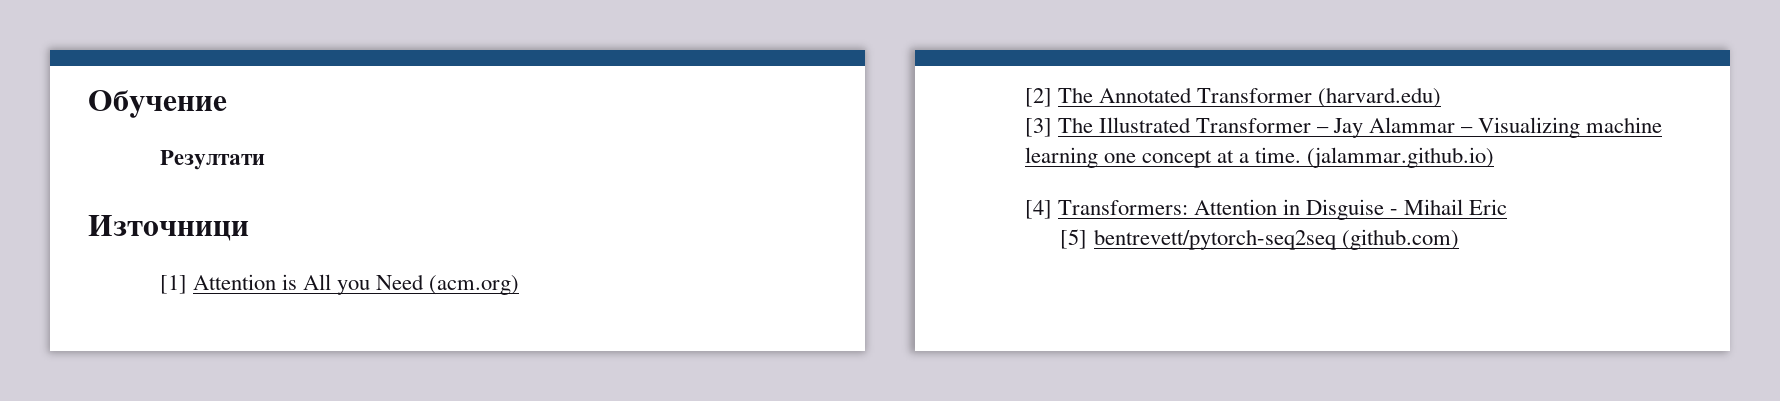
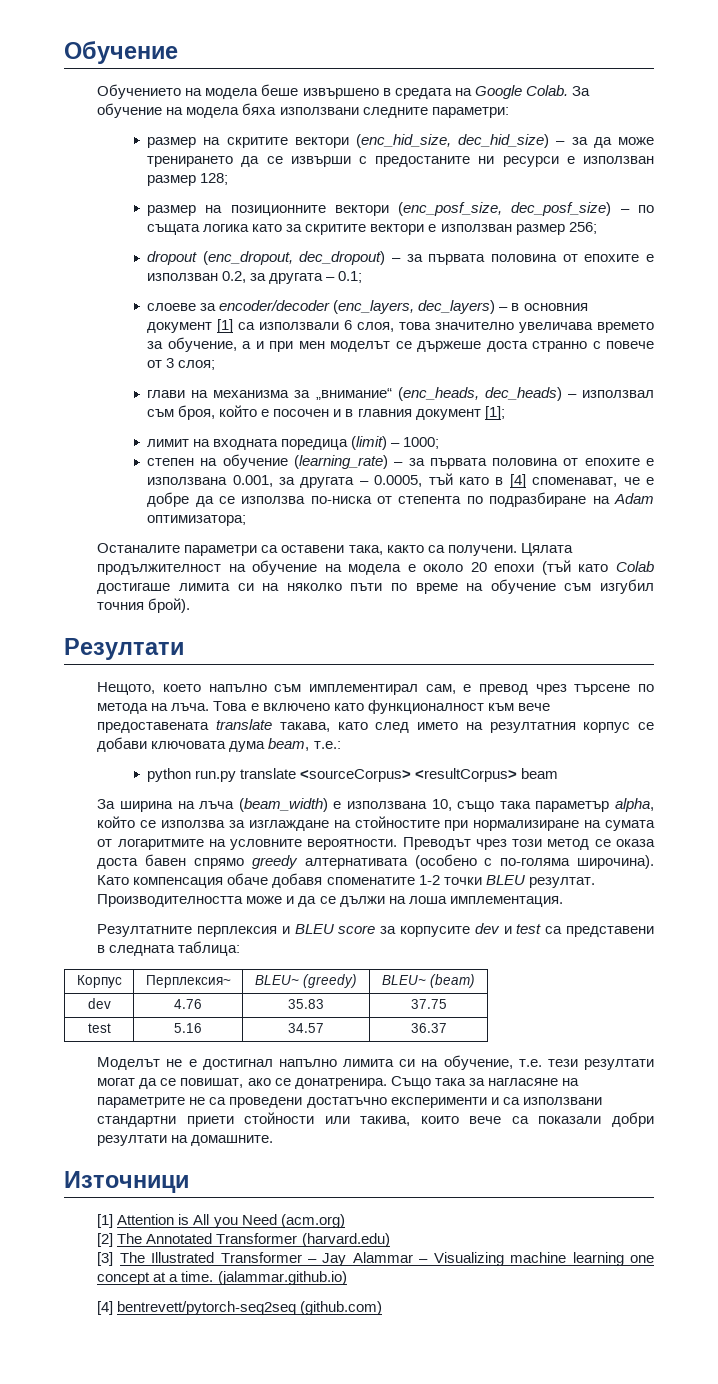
[159,150,265,170] Резултати -> [97,84,590,99] [97,103,509,118] [147,134,654,148] [147,156,654,167] [147,173,229,186] [147,202,655,216] [147,222,597,235] [147,251,654,265] [147,271,363,284] [147,300,588,314] [147,319,654,333] [147,337,654,352] [147,358,216,370] [147,387,655,401] [147,405,505,420] [147,436,440,450] [147,454,655,469] [147,473,654,488] [147,492,654,507] [147,515,247,526] [97,543,573,556] [97,560,655,575] [97,579,654,594] [97,598,191,613] [64,638,184,660] [97,682,654,695] [97,700,550,714] [97,719,654,733] [97,737,341,752] [147,768,559,782] [97,798,654,812] [97,816,655,831] [97,837,656,850] [97,854,655,869] [97,873,595,888] [97,894,563,907] [97,923,654,937] [97,941,241,956] [76,975,122,988] [145,975,231,988] [255,974,357,988] [382,974,475,988] [87,998,111,1009] [174,999,202,1009] [288,999,324,1009] [410,999,447,1009] [87,1023,111,1033] [174,1023,202,1033] [288,1023,324,1033] [410,1023,447,1033] [97,1055,655,1070] [97,1076,579,1089] [97,1097,602,1108] [97,1112,654,1127] [97,1135,274,1146] Обучението на модела беше извършено в средата на Google Colab. За обучение на модела бяха използвани следните параметри: // размер на скритите вектори (enc_hid_size, dec_hid_size) – за да може тренирането да се извърши с предостаните ни ресурси е използван размер 128; // размер на позиционните вектори (enc_posf_size, dec_posf_size) – по същата логика като за скритите вектори е използван размер 256; // dropout (enc_dropout, dec_dropout) – за първата половина от епохите е използван 0.2, за другата – 0.1; // слоеве за encoder/decoder (enc_layers, dec_layers) – в основния документ [1] са използвали 6 слоя, това значително увеличава времето за обучение, а и при мен моделът се държеше доста странно с повече от 3 слоя; // глави на механизма за „внимание“ (enc_heads, dec_heads) – използвал съм броя, който е посочен и в главния документ [1]; // лимит на входната поредица (limit) – 1000; // степен на обучение (learning_rate) – за първата половина от епохите е използвана 0.001, за другата – 0.0005, тъй като в [4] споменават, че е добре да се използва по-ниска от степента по подразбиране на Adam оптимизатора; // Останалите параметри са оставени така, както са получени. Цялата продължителност на обучение на модела е около 20 епохи (тъй като Colab достигаше лимита си на няколко пъти по време на обучение съм изгубил точния брой). // Резултати // Нещото, което напълно съм имплементирал сам, е превод чрез търсене по метода на лъча. Това е включено като функционалност към вече предоставената translate такава, като след името на резултатния корпус се добави ключовата дума beam, т.е.: // python run.py translate <sourceCorpus> <resultCorpus> beam // За ширина на лъча (beam_width) е използвана 10, също така параметър alpha, който се използва за изглаждане на стойностите при нормализиране на сумата от логаритмите на условните вероятности. Преводът чрез този метод се оказа доста бавен спрямо greedy алтернативата (особено с по-голяма широчина). Като компенсация обаче добавя споменатите 1-2 точки BLEU резултат. Производителността може и да се дължи на лоша имплементация. // Резултатните перплексия и BLEU score за корпусите dev и test са представени в следната таблица: // Корпус | Перплексия~ | BLEU~ (greedy) | BLEU~ (beam) // dev | 4.76 | 35.83 | 37.75 // test | 5.16 | 34.57 | 36.37 // Моделът не е достигнал напълно лимита си на обучение, т.е. тези резултати могат да се повишат, ако се донатренира. Също така за нагласяне на параметрите не са проведени достатъчно експерименти и са използвани стандартни приети стойности или такива, които вече са показали добри резултати на домашните.
[1057,199,1508,220] [1060,229,1088,249] Transformers: Attention in Disguise - Mihail Eric // [5] -> (114, 1308) none

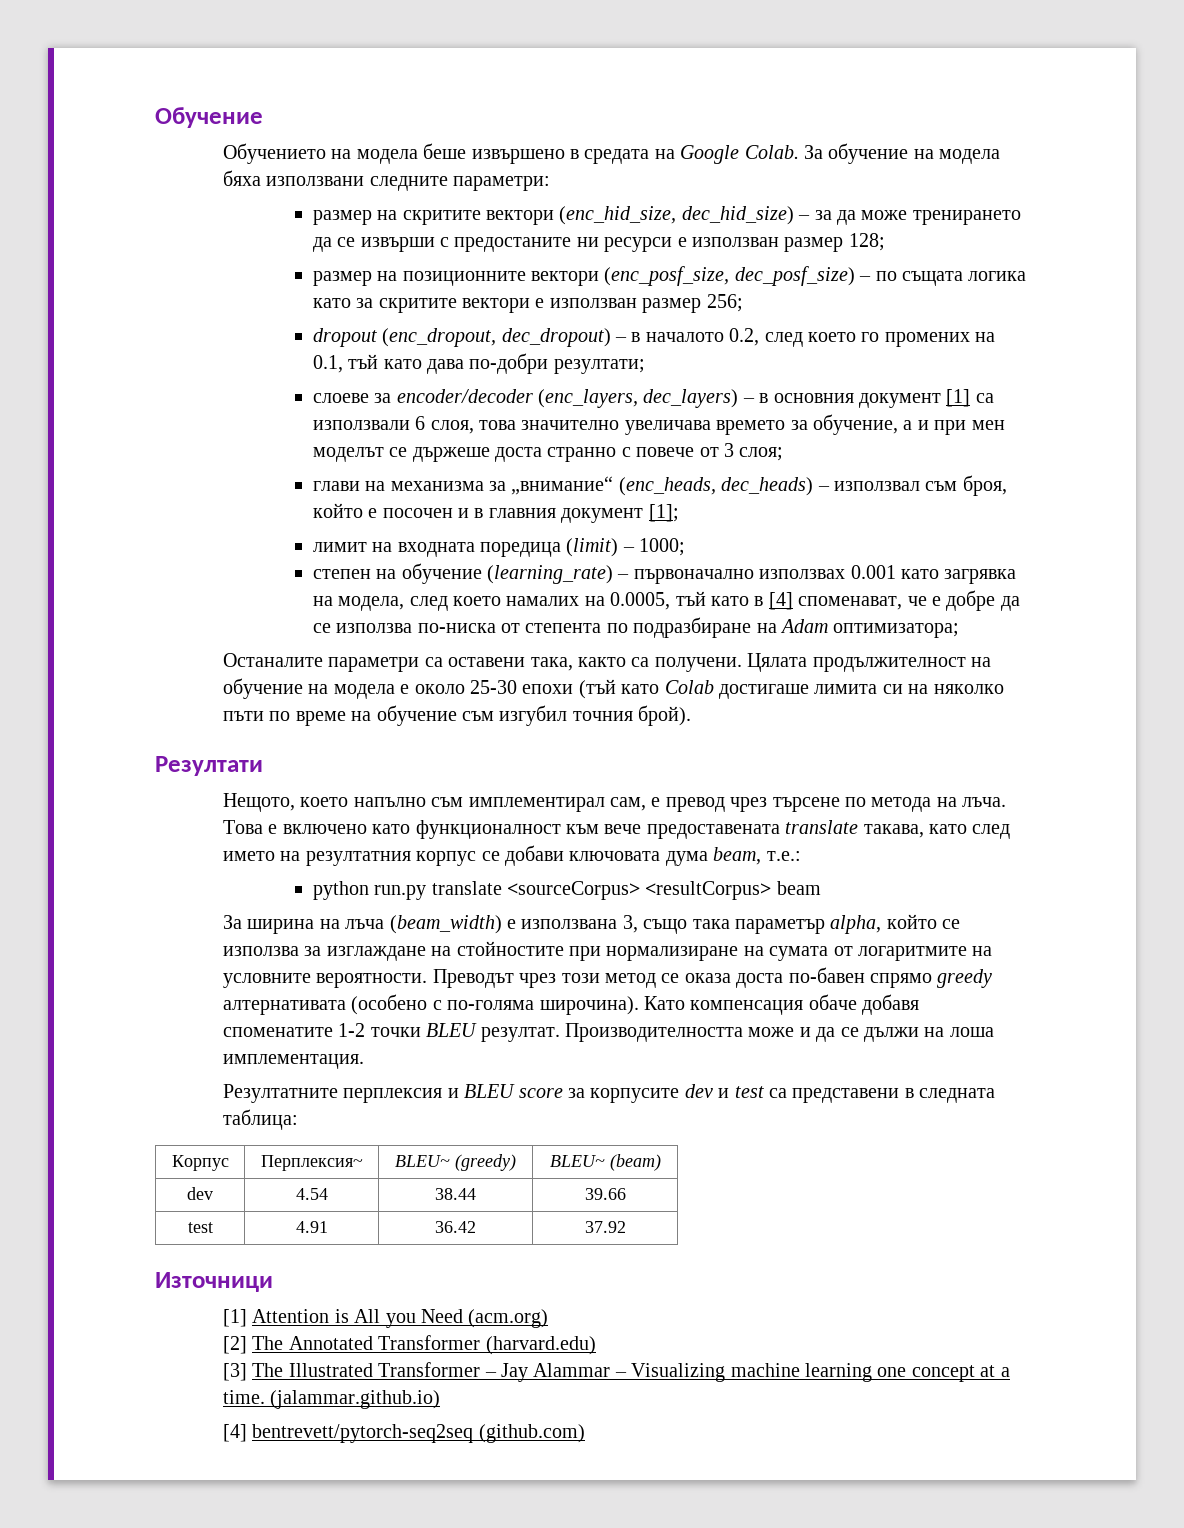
[406,254,654,265] [147,271,363,284] за първата половина от епохите е използван 0.2, за другата – 0.1; -> [631,328,996,347] [312,353,645,374] в началото 0.2, след което го промених на 0.1, тъй като дава по-добри резултати;
[408,458,655,469] [147,475,369,488] за първата половина от епохите е използвана 0.001, за другата – -> [633,565,1017,584] [312,596,605,611] първоначално използвах 0.001 като загрявка на модела, след което намалих на
[470,562,487,572] 20 -> [469,680,517,694] 25-30
[431,799,452,811] 10, -> [622,915,638,933] 3,
[145,854,187,866] бавен -> [788,967,865,983] по-бавен
[174,999,202,1009] [288,999,324,1009] [410,999,447,1009] [87,1023,111,1033] [174,1023,202,1033] [288,1023,324,1033] [410,1023,447,1033] [97,1055,655,1070] [97,1076,579,1089] [97,1097,602,1108] [97,1112,654,1127] [97,1135,274,1146] 4.76 | 35.83 | 37.75 // test | 5.16 | 34.57 | 36.37 // Моделът не е достигнал напълно лимита си на обучение, т.е. тези резултати могат да се повишат, ако се донатренира. Също така за нагласяне на параметрите не са проведени достатъчно експерименти и са използвани стандартни приети стойности или такива, които вече са показали добри резултати на домашните. -> [295,1188,328,1200] [435,1188,476,1200] [584,1188,626,1200] [187,1222,213,1233] [295,1221,328,1233] [435,1221,476,1233] [584,1221,626,1233] 4.54 | 38.44 | 39.66 // test | 4.91 | 36.42 | 37.92

